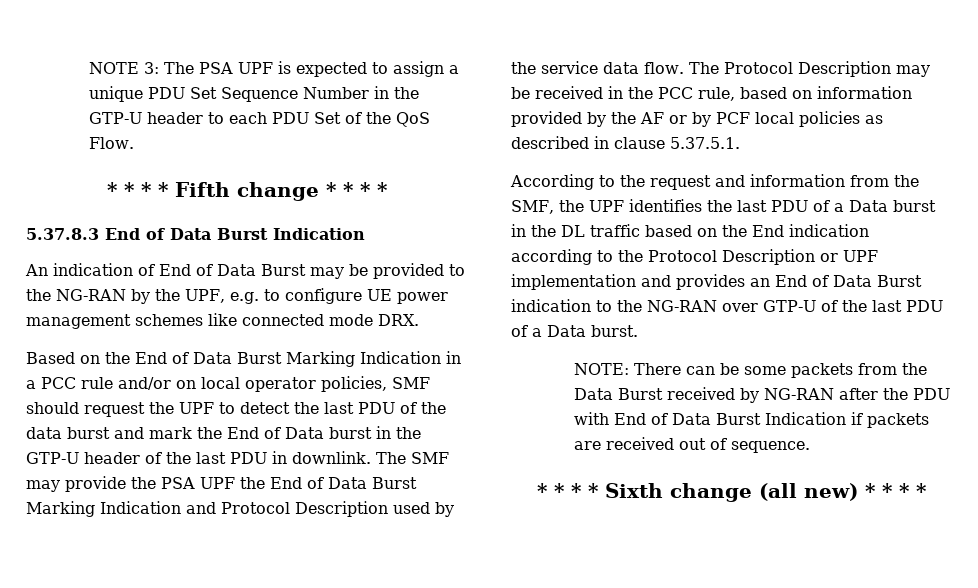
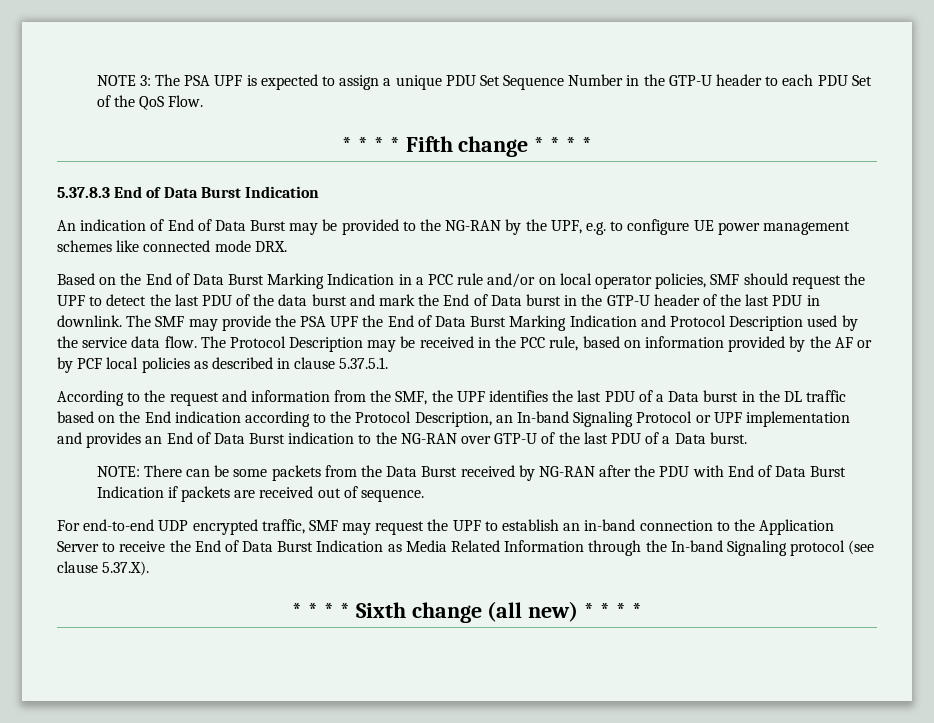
[722,249,815,265] Description -> [414,411,693,427] Description, an In-band Signaling Protocol
(811, 447) none -> [57,519,835,535] [57,540,875,556] [57,561,150,576] // For end-to-end UDP encrypted traffic, SMF may request the UPF to establish an in-band connection to the Application Server to receive the End of Data Burst Indication as Media Related Information through the In-band Signaling protocol (see clause 5.37.X).

